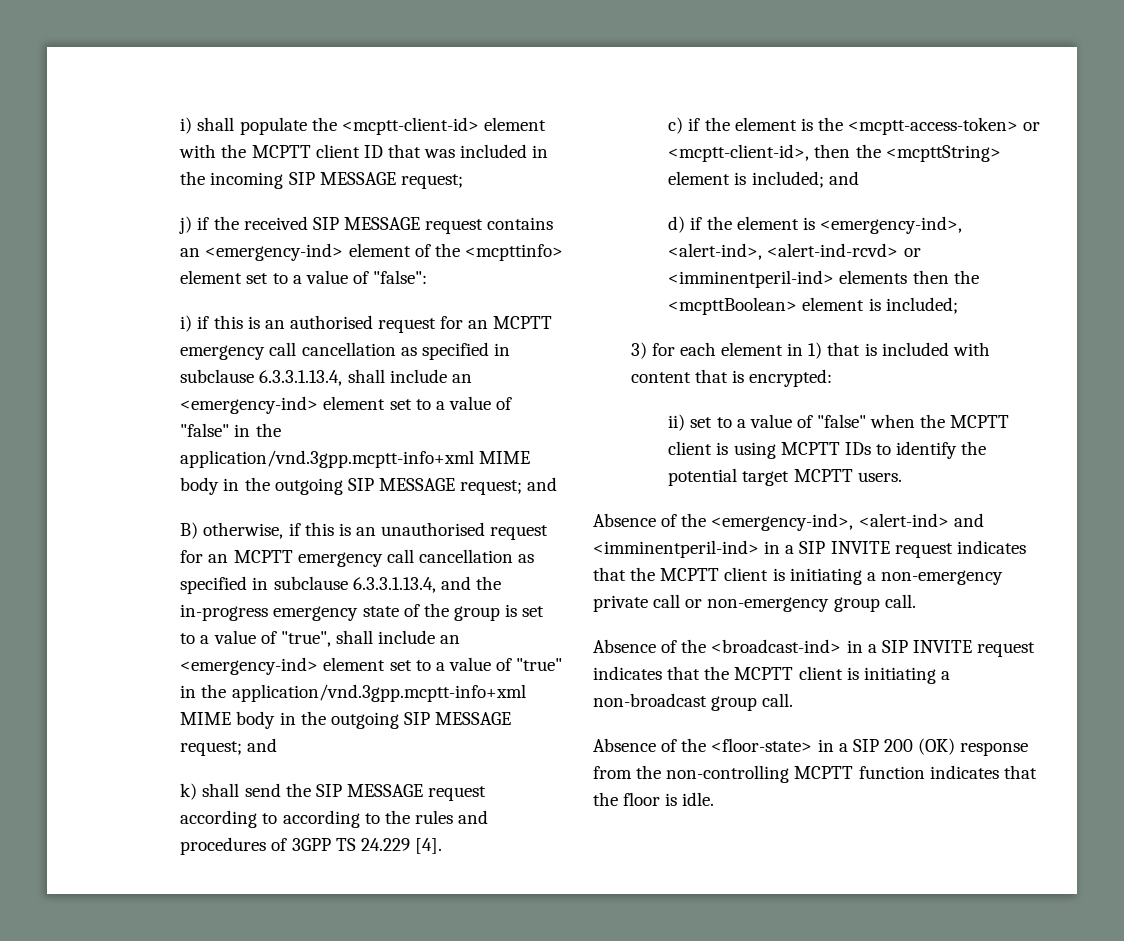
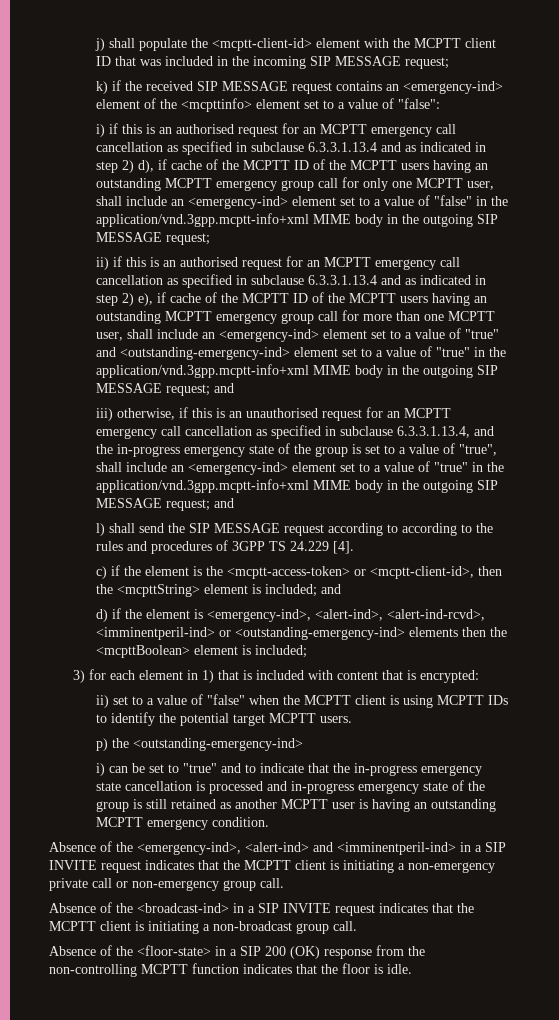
[180,117,193,134] i) -> [95,38,106,51] j)
[179,216,193,234] j) -> [96,81,109,94] k)
[259,370,343,386] 6.3.3.1.13.4, -> [308,142,487,152] [96,159,489,173] [96,177,495,191] 6.3.3.1.13.4 and as indicated in step 2) d), if cache of the MCPTT ID of the MCPTT users having an outstanding MCPTT emergency group call for only one MCPTT user,
[527,477,558,491] [180,522,199,539] and // B) -> [96,256,461,270] [96,274,487,288] [96,292,488,306] [96,310,496,324] [96,328,500,342] [96,346,507,360] [96,364,499,378] [96,383,235,396] [96,408,114,421] // ii) if this is an authorised request for an MCPTT emergency call cancellation as specified in subclause 6.3.3.1.13.4 and as indicated in step 2) e), if cache of the MCPTT ID of the MCPTT users having an outstanding MCPTT emergency group call for more than one MCPTT user, shall include an <emergency-ind> element set to a value of "true" and <outstanding-emergency-ind> element set to a value of "true" in the application/vnd.3gpp.mcptt-info+xml MIME body in the outgoing SIP MESSAGE request; and // iii)
[180,783,198,800] k) -> [96,523,106,536] l)
[767,243,921,257] [668,270,835,288] <alert-ind-rcvd> or <imminentperil-ind> -> [387,609,486,621] [96,627,406,640] <alert-ind-rcvd>, <imminentperil-ind> or <outstanding-emergency-ind>
(902, 477) none -> [96,738,304,751] [96,763,483,776] [96,780,486,794] [96,799,497,812] [96,817,270,830] // p) the <outstanding-emergency-ind> // i) can be set to "true" and to indicate that the in-progress emergency state cancellation is processed and in-progress emergency state of the group is still retained as another MCPTT user is having an outstanding MCPTT emergency condition.

